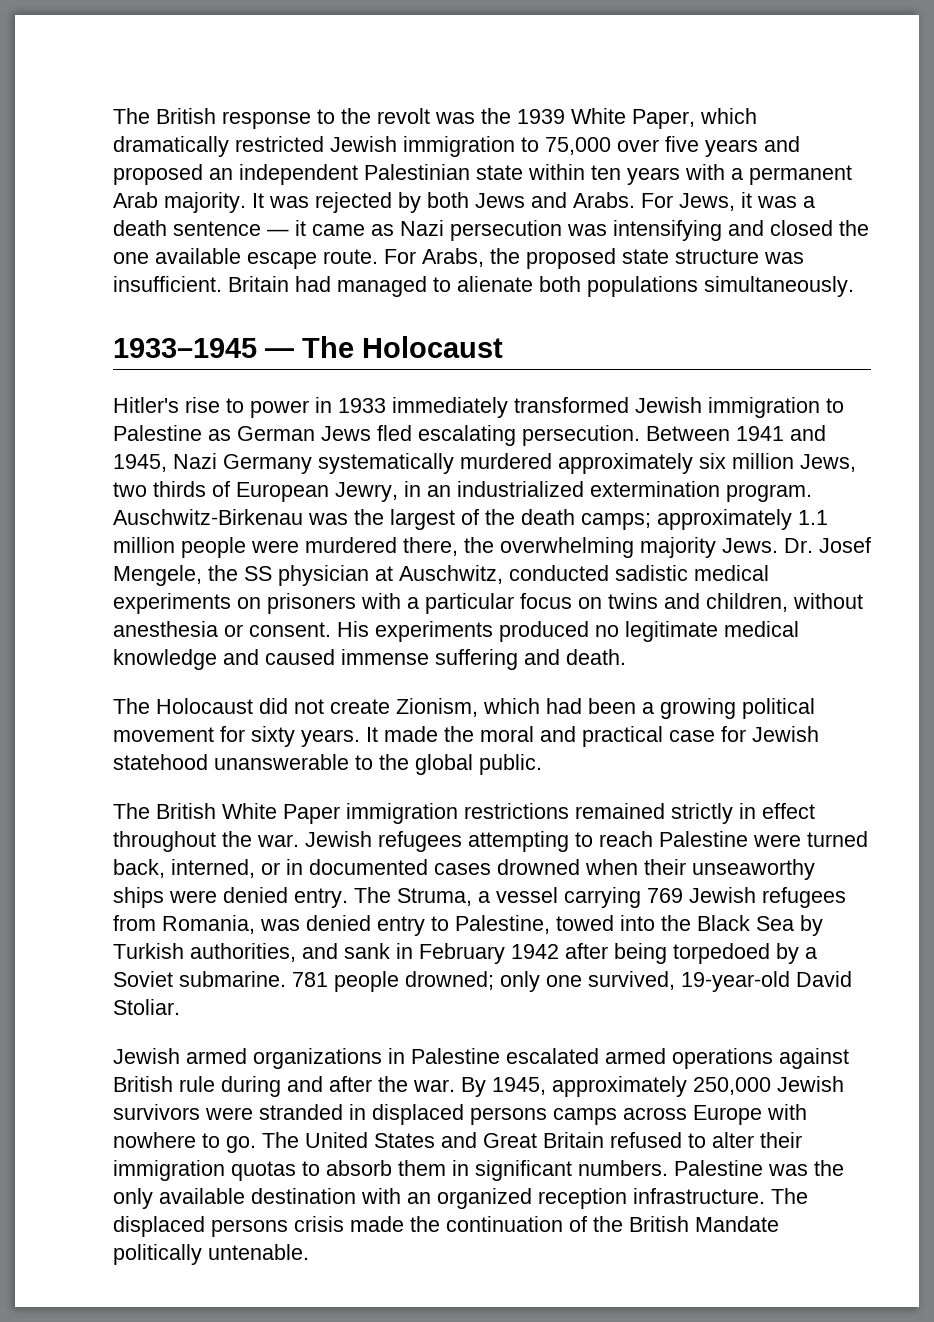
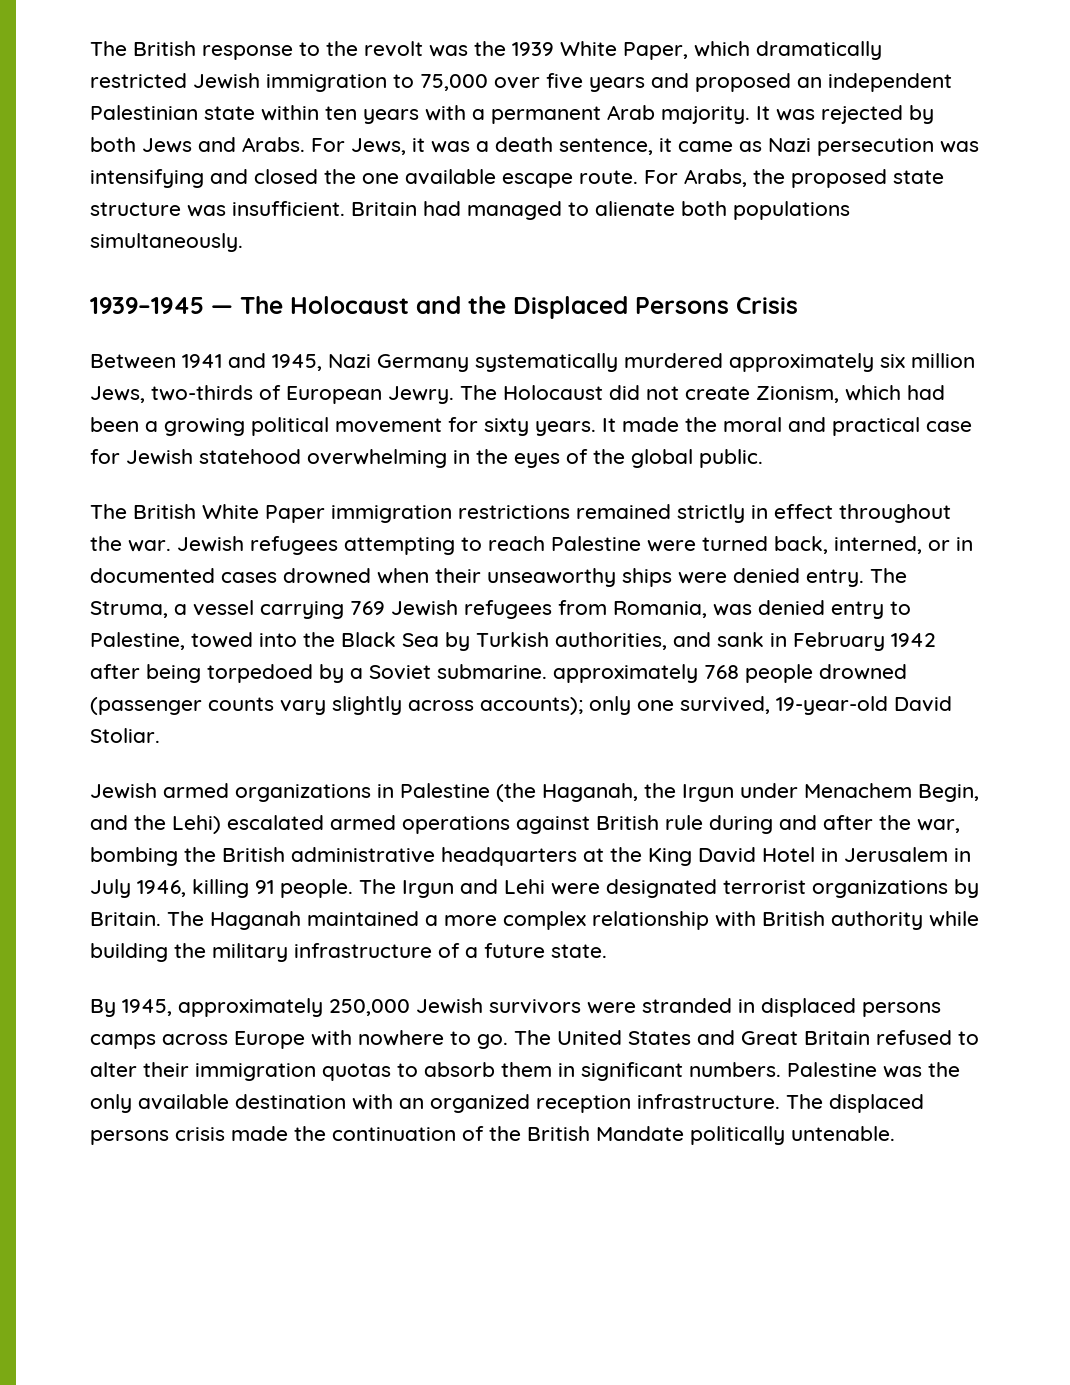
[173,221,289,236] sentence — -> [559,138,653,155] sentence,
[113,338,257,358] 1933–1945 -> [90,297,204,314] 1939–1945
[113,397,844,418] [113,425,640,446] // Hitler's rise to power in 1933 immediately transformed Jewish immigration to Palestine as German Jews fled escalating persecution. -> [416,296,798,319] and the Displaced Persons Crisis //
[113,481,812,502] [113,509,828,530] [113,537,871,558] [113,565,769,586] [113,593,863,614] [113,621,799,642] [113,649,626,670] two thirds of European Jewry, in an industrialized extermination program. Auschwitz-Birkenau was the largest of the death camps; approximately 1.1 million people were murdered there, the overwhelming majority Jews. Dr. Josef Mengele, the SS physician at Auschwitz, conducted sadistic medical experiments on prisoners with a particular focus on twins and children, without anesthesia or consent. His experiments produced no legitimate medical knowledge and caused immense suffering and death. // -> [151,385,454,404] two-thirds of European Jewry.
[214,754,373,770] unanswerable to -> [307,449,588,468] overwhelming in the eyes of
[292,971,494,992] 781 people drowned; -> [553,664,907,683] [90,696,583,715] approximately 768 people drowned (passenger counts vary slightly across accounts);
(500, 1056) none -> [496,783,979,802] [90,815,221,834] (the Haganah, the Irgun under Menachem Begin, and the Lehi)
[413,1079,455,1092] war. -> [917,819,960,833] [90,847,971,866] [90,879,979,898] [90,911,979,930] [90,943,607,962] war, bombing the British administrative headquarters at the King David Hotel in Jerusalem in July 1946, killing 91 people. The Irgun and Lehi were designated terrorist organizations by Britain. The Haganah maintained a more complex relationship with British authority while building the military infrastructure of a future state. //

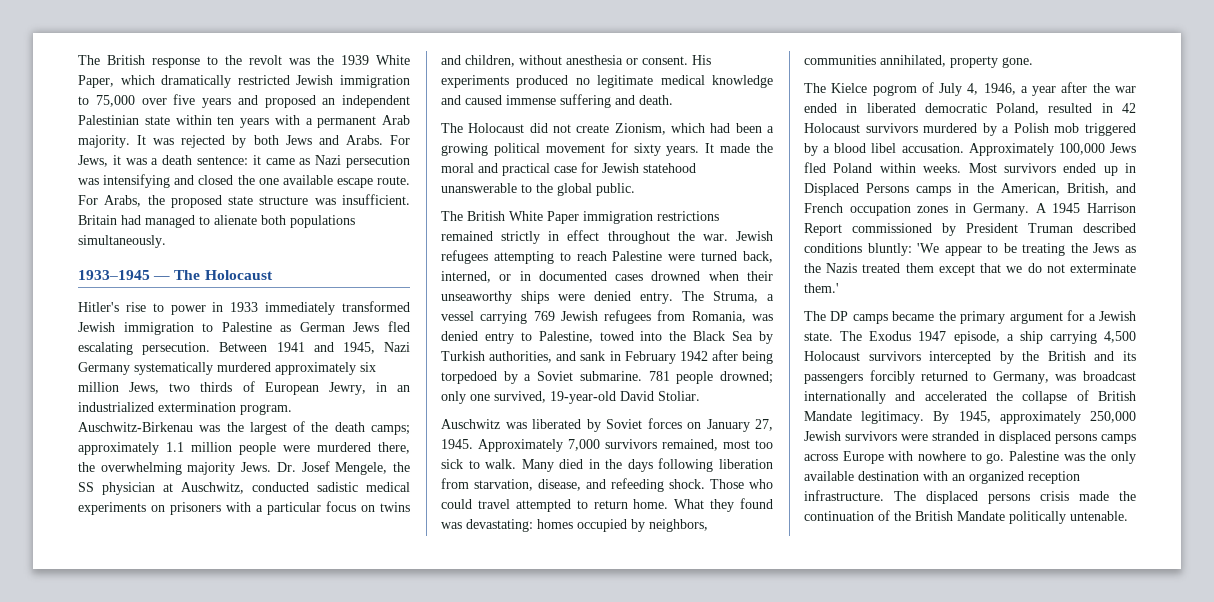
[559,138,653,155] sentence, -> [197,156,248,165] sentence:
[90,297,204,314] 1939–1945 -> [78,270,150,280] 1933–1945
[416,296,798,319] and the Displaced Persons Crisis // -> [78,301,410,315] [78,321,410,335] [78,342,211,355] // Hitler's rise to power in 1933 immediately transformed Jewish immigration to Palestine as German Jews fled escalating persecution.
[151,385,454,404] two-thirds of European Jewry. -> [169,381,410,395] [78,402,292,415] [78,421,410,435] [78,442,410,455] [78,461,411,475] [78,482,410,495] [78,501,410,515] [441,55,711,67] [441,75,773,88] [441,94,673,108] two thirds of European Jewry, in an industrialized extermination program. Auschwitz-Birkenau was the largest of the death camps; approximately 1.1 million people were murdered there, the overwhelming majority Jews. Dr. Josef Mengele, the SS physician at Auschwitz, conducted sadistic medical experiments on prisoners with a particular focus on twins and children, without anesthesia or consent. His experiments produced no legitimate medical knowledge and caused immense suffering and death. //
[307,449,588,468] overwhelming in the eyes of -> [441,183,532,193] unanswerable to
[553,664,907,683] [90,696,583,715] approximately 768 people drowned (passenger counts vary slightly across accounts); -> [648,371,773,384] 781 people drowned;
[90,783,979,802] [90,815,960,834] [90,847,971,866] [90,879,979,898] [90,911,979,930] [90,943,607,962] Jewish armed organizations in Palestine (the Haganah, the Irgun under Menachem Begin, and the Lehi) escalated armed operations against British rule during and after the war, bombing the British administrative headquarters at the King David Hotel in Jerusalem in July 1946, killing 91 people. The Irgun and Lehi were designated terrorist organizations by Britain. The Haganah maintained a more complex relationship with British authority while building the military infrastructure of a future state. // -> [441,418,773,432] [441,439,773,452] [441,458,773,472] [441,478,773,492] [441,498,773,512] [441,519,708,532] [804,55,1033,68] [804,82,1136,96] [804,103,1136,115] [804,123,1136,136] [804,143,1136,156] [804,162,1136,176] [804,183,1136,196] [804,203,1136,216] [804,223,1136,236] [804,243,1136,256] [804,263,1136,276] [804,283,839,293] [804,310,1136,324] [804,331,1136,344] [804,351,1136,364] [804,370,1136,384] [804,390,1136,404] [804,411,925,424] Auschwitz was liberated by Soviet forces on January 27, 1945. Approximately 7,000 survivors remained, most too sick to walk. Many died in the days following liberation from starvation, disease, and refeeding shock. Those who could travel attempted to return home. What they found was devastating: homes occupied by neighbors, communities annihilated, property gone. // The Kielce pogrom of July 4, 1946, a year after the war ended in liberated democratic Poland, resulted in 42 Holocaust survivors murdered by a Polish mob triggered by a blood libel accusation. Approximately 100,000 Jews fled Poland within weeks. Most survivors ended up in Displaced Persons camps in the American, British, and French occupation zones in Germany. A 1945 Harrison Report commissioned by President Truman described conditions bluntly: 'We appear to be treating the Jews as the Nazis treated them except that we do not exterminate them.' // The DP camps became the primary argument for a Jewish state. The Exodus 1947 episode, a ship carrying 4,500 Holocaust survivors intercepted by the British and its passengers forcibly returned to Germany, was broadcast internationally and accelerated the collapse of British Mandate legitimacy.
[514,1030,979,1045] [90,1062,781,1081] The United States and Great Britain refused to alter their immigration quotas to absorb them in significant numbers. -> (1005, 458) none

